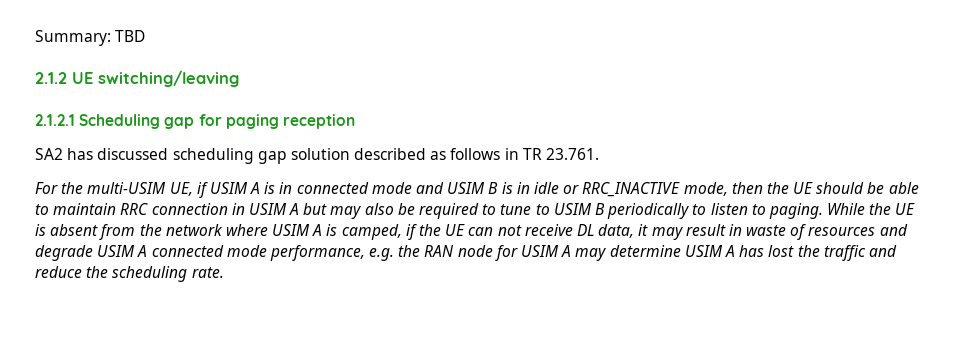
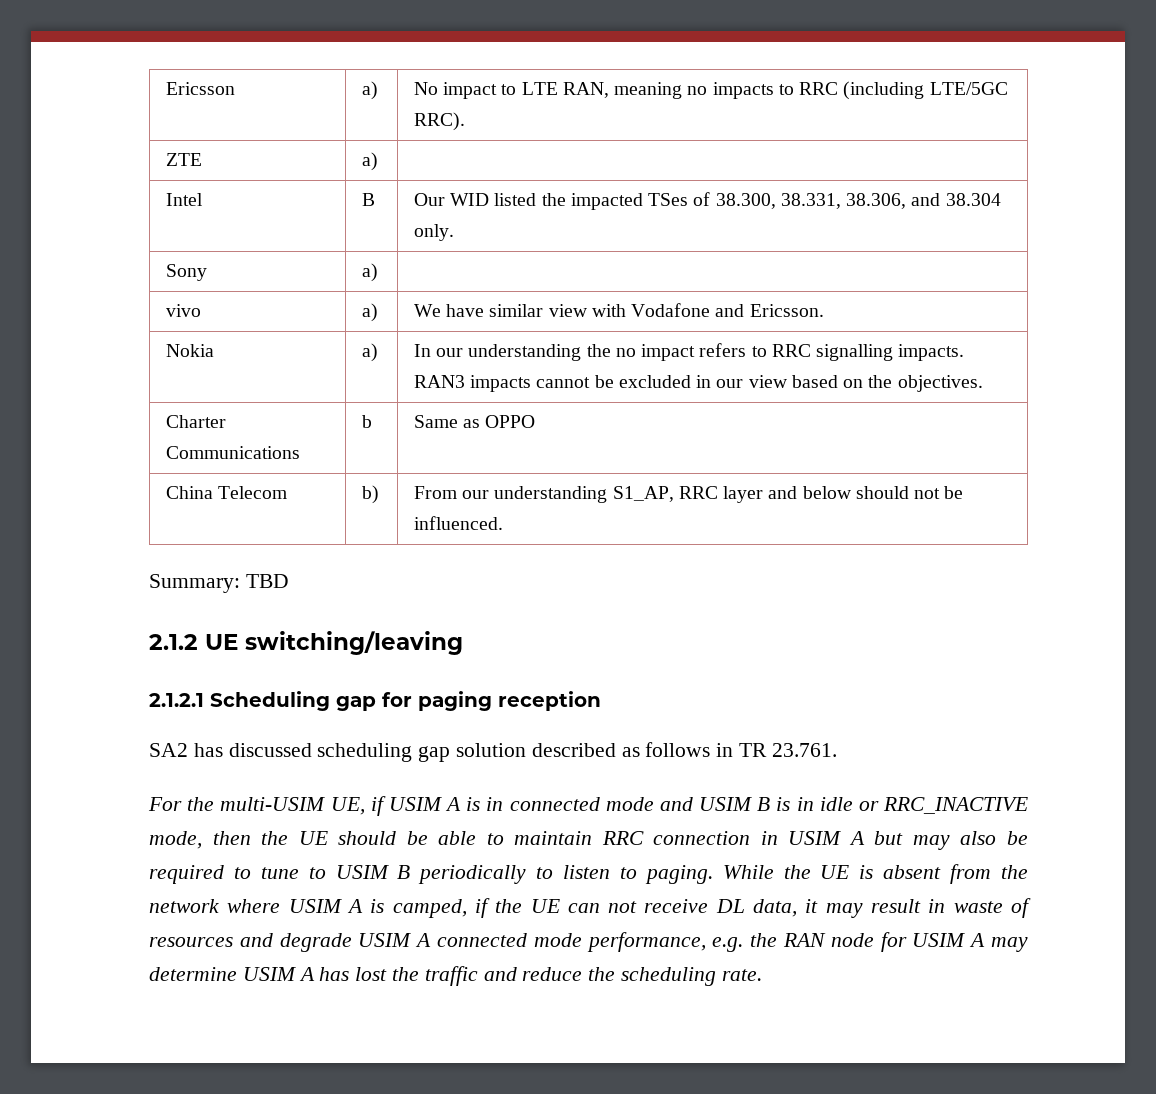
(35, 38) none -> [165,82,235,95] [361,81,378,100] [413,81,1008,100] [413,112,465,131] [165,153,202,166] [361,152,378,171] [165,193,203,206] [361,193,375,206] [413,192,1001,210] [413,224,454,241] [165,264,207,281] [361,263,378,282] [165,304,201,317] [361,303,378,322] [413,303,824,317] [165,344,214,357] [361,343,378,362] [413,343,965,361] [413,375,983,392] [165,415,226,428] [165,446,300,459] [361,415,372,428] [413,415,536,428] [165,486,288,499] [361,485,379,504] [413,486,964,503] [413,516,503,530] Ericsson | a) | No impact to LTE RAN, meaning no impacts to RRC (including LTE/5GC RRC). // ZTE | a) | // Intel | B | Our WID listed the impacted TSes of 38.300, 38.331, 38.306, and 38.304 only. // Sony | a) | // vivo | a) | We have similar view with Vodafone and Ericsson. // Nokia | a) | In our understanding the no impact refers to RRC signalling impacts. RAN3 impacts cannot be excluded in our view based on the objectives. // Charter Communications | b | Same as OPPO // China Telecom | b) | From our understanding S1_AP, RRC layer and below should not be influenced. //

